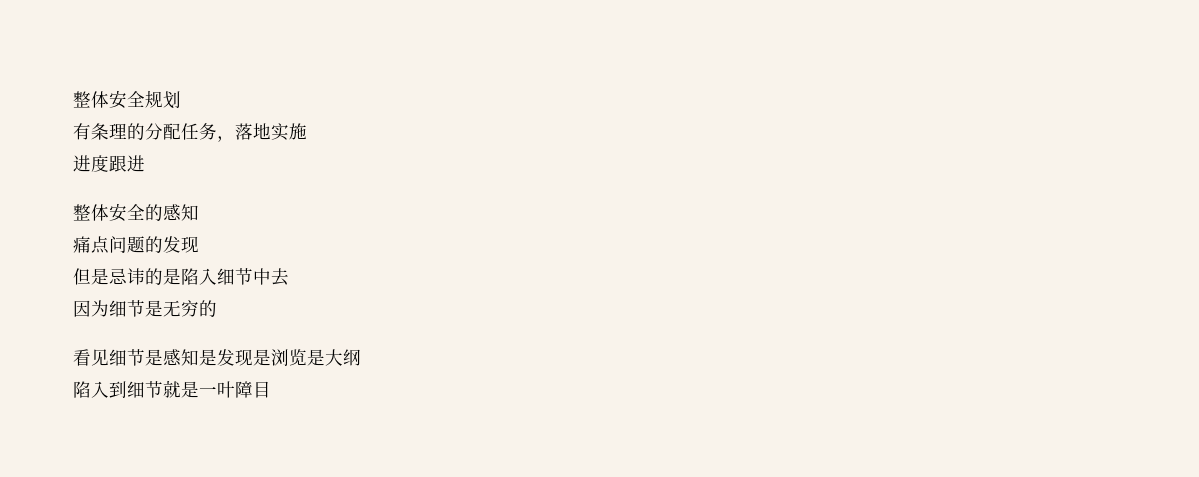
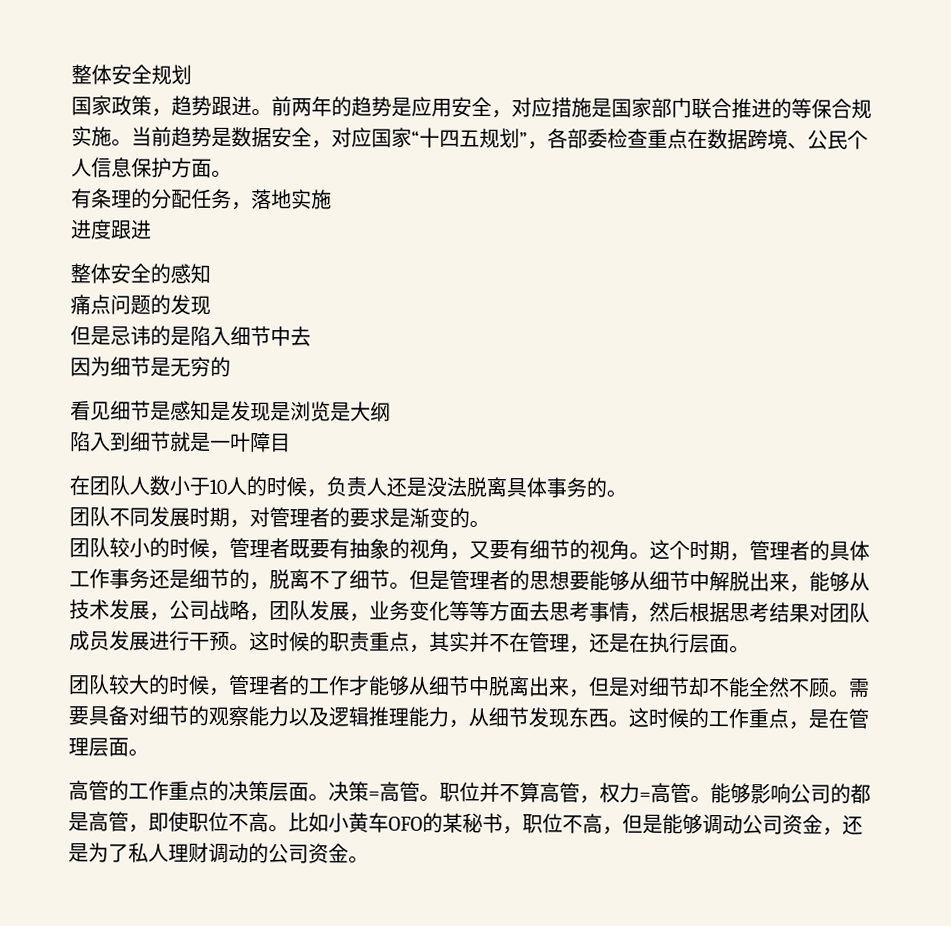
(181, 100) none -> [71,95,872,120] [71,126,868,150] [71,157,232,178] // 国家政策，趋势跟进。前两年的趋势是应用安全，对应措施是国家部门联合推进的等保合规实施。当前趋势是数据安全，对应国家“十四五规划”，各部委检查重点在数据跨境、公民个人信息保护方面。
(271, 389) none -> [69,475,627,498] [69,506,490,529] [69,537,870,562] [69,568,870,593] [69,599,870,623] [69,630,750,654] [68,674,870,698] [68,705,869,730] [68,737,149,757] [68,780,871,804] [68,811,863,836] [68,842,369,864] // 在团队人数小于10人的时候，负责人还是没法脱离具体事务的。 // 团队不同发展时期，对管理者的要求是渐变的。 // 团队较小的时候，管理者既要有抽象的视角，又要有细节的视角。这个时期，管理者的具体工作事务还是细节的，脱离不了细节。但是管理者的思想要能够从细节中解脱出来，能够从技术发展，公司战略，团队发展，业务变化等等方面去思考事情，然后根据思考结果对团队成员发展进行干预。这时候的职责重点，其实并不在管理，还是在执行层面。 // 团队较大的时候，管理者的工作才能够从细节中脱离出来，但是对细节却不能全然不顾。需要具备对细节的观察能力以及逻辑推理能力，从细节发现东西。这时候的工作重点，是在管理层面。 // 高管的工作重点的决策层面。决策=高管。职位并不算高管，权力=高管。能够影响公司的都是高管，即使职位不高。比如小黄车OFO的某秘书，职位不高，但是能够调动公司资金，还是为了私人理财调动的公司资金。

